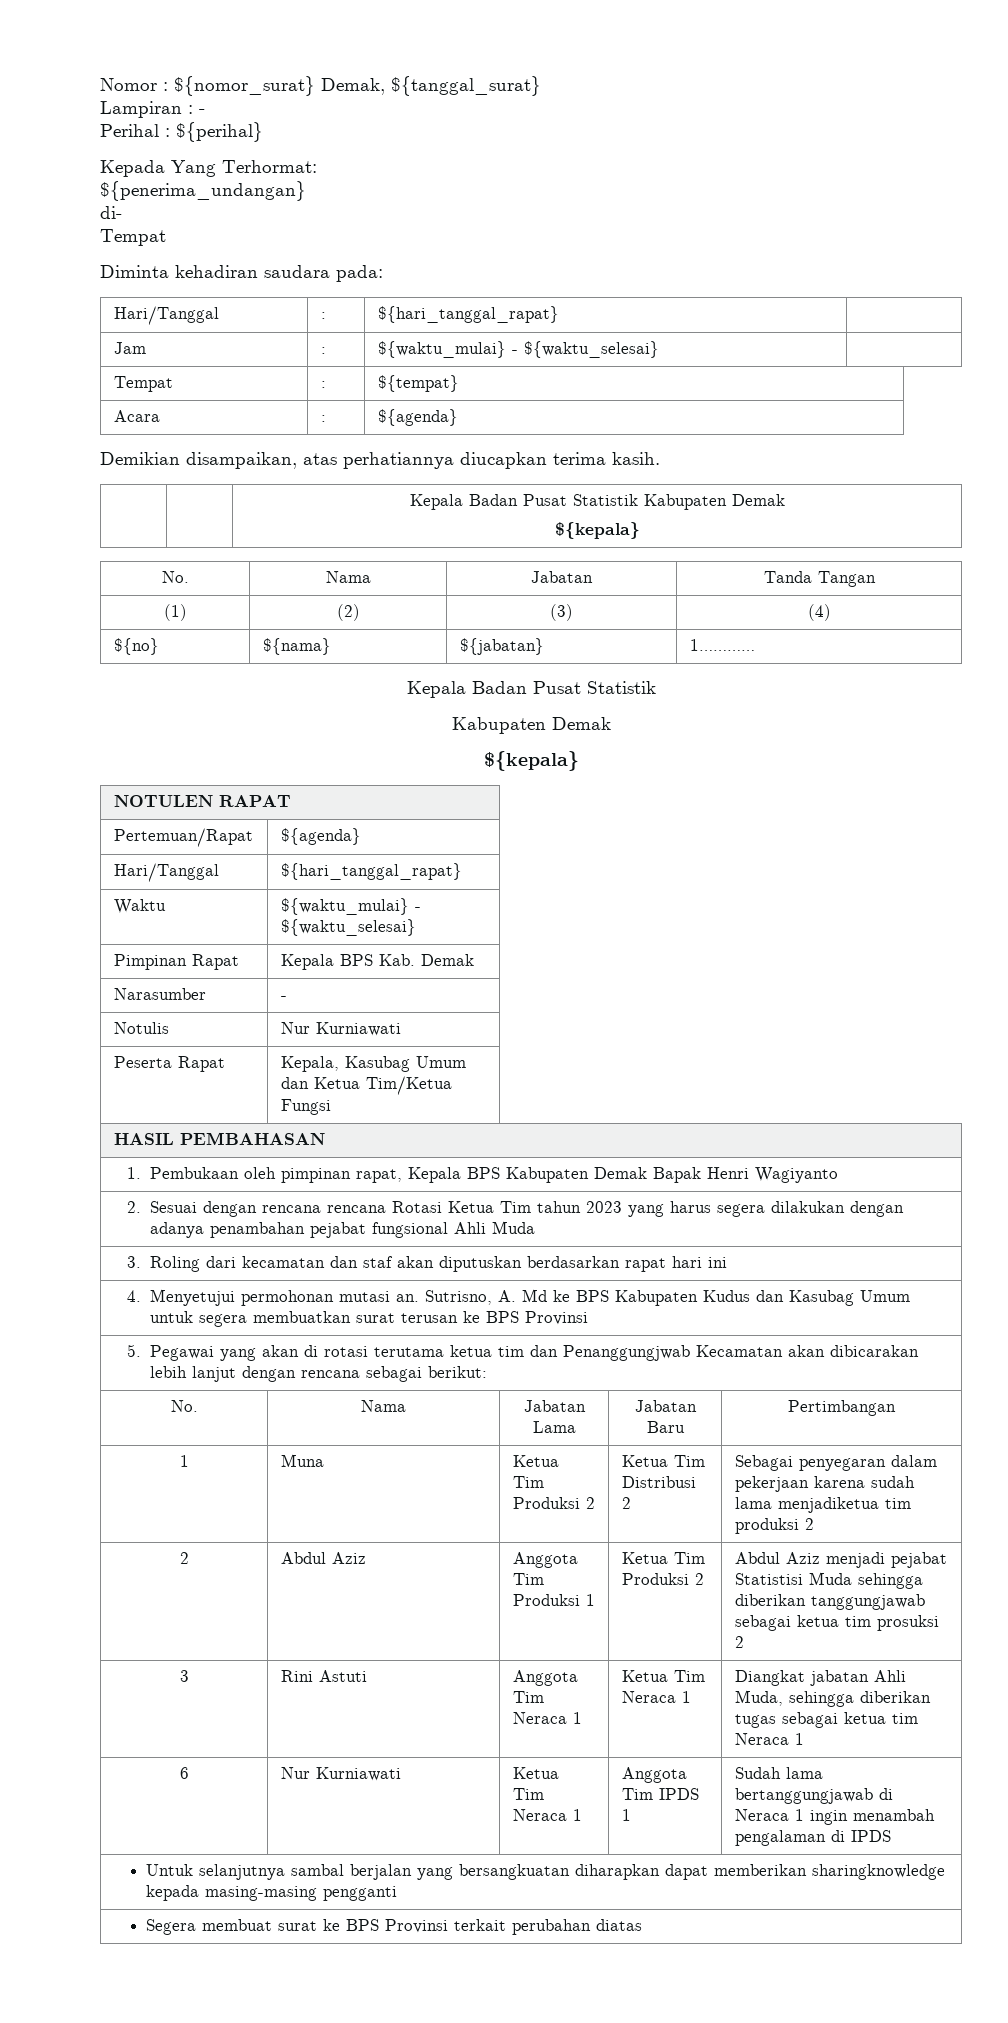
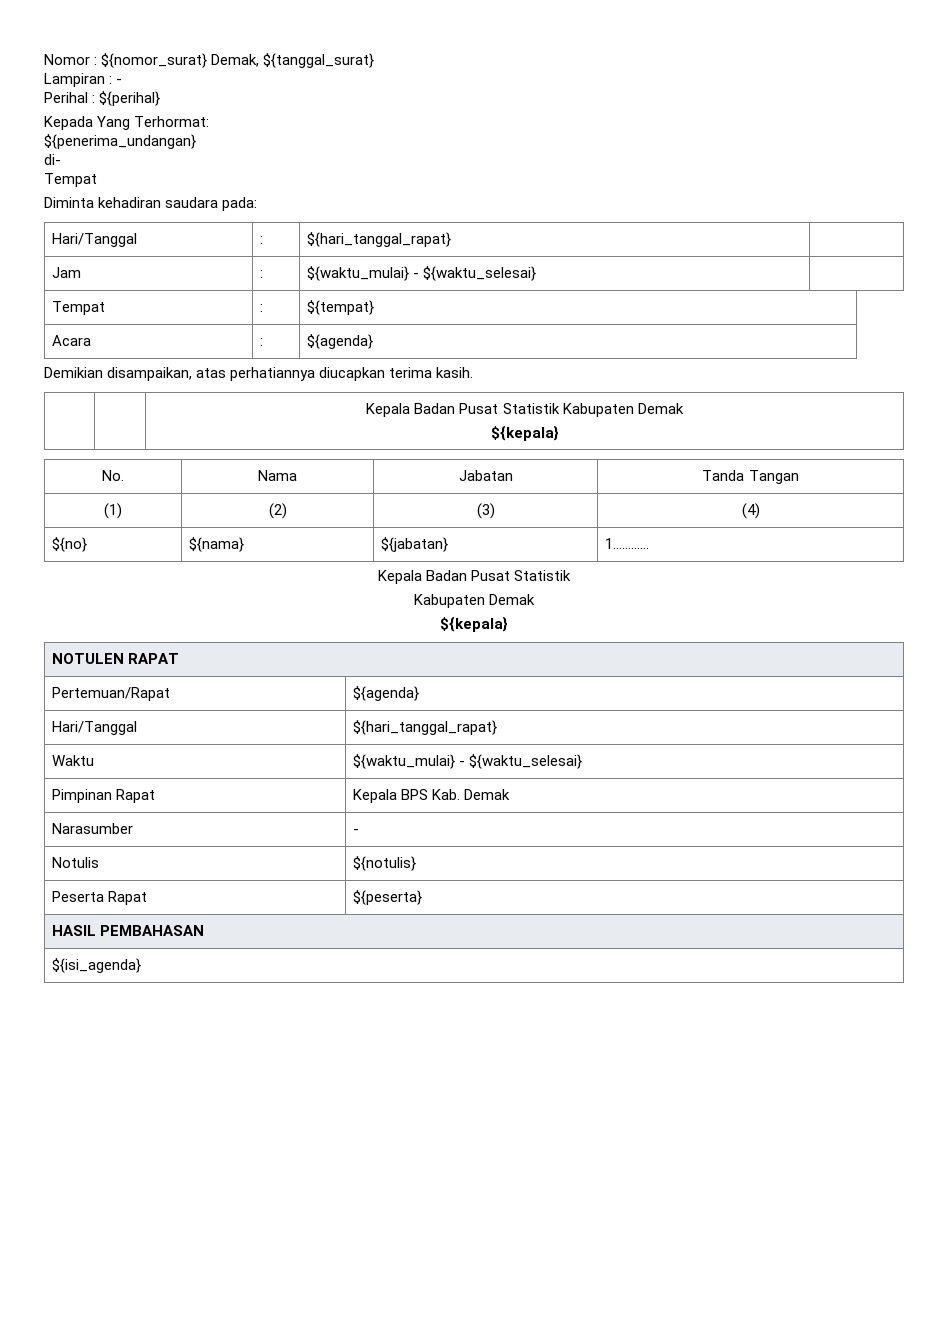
[280,1022,401,1036] Nur Kurniawati -> [352,856,416,871] ${notulis}
[280,1056,466,1072] [280,1076,452,1095] [280,1099,331,1115] [113,1132,325,1145] [127,1167,838,1183] [127,1201,904,1217] [149,1221,535,1238] [127,1256,727,1272] [127,1289,910,1306] [149,1311,588,1327] [127,1344,919,1361] [149,1366,487,1382] [170,1400,198,1412] [361,1400,406,1412] [523,1400,586,1412] [532,1421,576,1433] [634,1400,697,1412] [646,1421,685,1433] [788,1400,896,1416] [179,1455,189,1467] [280,1454,324,1467] [512,1455,559,1467] [512,1476,544,1488] [512,1497,595,1509] [621,1455,705,1467] [621,1476,696,1488] [621,1497,631,1509] [734,1455,937,1471] [734,1476,915,1492] [734,1497,911,1513] [734,1518,814,1534] [179,1552,189,1564] [280,1552,366,1564] [512,1552,578,1568] [512,1573,544,1585] [512,1594,595,1606] [621,1552,705,1564] [621,1573,704,1585] [734,1552,947,1568] [734,1572,923,1589] [734,1594,925,1610] [734,1615,939,1631] [734,1636,744,1648] [179,1670,189,1682] [280,1670,367,1682] [512,1670,578,1686] [512,1691,544,1703] [512,1712,582,1724] [621,1670,705,1682] [621,1691,691,1703] [734,1670,906,1686] [734,1690,931,1707] [734,1712,918,1728] [734,1733,804,1745] [179,1767,189,1779] [280,1767,401,1781] [512,1767,559,1779] [512,1788,544,1800] [512,1809,582,1821] [621,1767,687,1783] [621,1788,699,1800] [621,1809,631,1821] [734,1767,823,1779] [734,1788,893,1804] [734,1809,935,1825] [734,1830,891,1846] [145,1864,945,1880] [145,1885,397,1901] [145,1919,642,1935] Kepala, Kasubag Umum dan Ketua Tim/Ketua Fungsi // HASIL PEMBAHASAN // 1. Pembukaan oleh pimpinan rapat, Kepala BPS Kabupaten Demak Bapak Henri Wagiyanto // 2. Sesuai dengan rencana rencana Rotasi Ketua Tim tahun 2023 yang harus segera dilakukan dengan adanya penambahan pejabat fungsional Ahli Muda // 3. Roling dari kecamatan dan staf akan diputuskan berdasarkan rapat hari ini // 4. Menyetujui permohonan mutasi an. Sutrisno, A. Md ke BPS Kabupaten Kudus dan Kasubag Umum untuk segera membuatkan surat terusan ke BPS Provinsi // 5. Pegawai yang akan di rotasi terutama ketua tim dan Penanggungjwab Kecamatan akan dibicarakan lebih lanjut dengan rencana sebagai berikut: // No. | Nama | Jabatan Lama | Jabatan Baru | Pertimbangan // 1 | Muna | Ketua Tim Produksi 2 | Ketua Tim Distribusi 2 | Sebagai penyegaran dalam pekerjaan karena sudah lama menjadiketua tim produksi 2 // 2 | Abdul Aziz | Anggota Tim Produksi 1 | Ketua Tim Produksi 2 | Abdul Aziz menjadi pejabat Statistisi Muda sehingga diberikan tanggungjawab sebagai ketua tim prosuksi 2 // 3 | Rini Astuti | Anggota Tim Neraca 1 | Ketua Tim Neraca 1 | Diangkat jabatan Ahli Muda, sehingga diberikan tugas sebagai ketua tim Neraca 1 // 6 | Nur Kurniawati | Ketua Tim Neraca 1 | Anggota Tim IPDS 1 | Sudah lama bertanggungjawab di Neraca 1 ingin menambah pengalaman di IPDS // Untuk selanjutnya sambal berjalan yang bersangkuatan diharapkan dapat memberikan sharingknowledge kepada masing-masing pengganti // Segera membuat surat ke BPS Provinsi terkait perubahan diatas -> [352,890,422,905] [51,925,204,936] [51,958,141,973] ${peserta} // HASIL PEMBAHASAN // ${isi_agenda}

